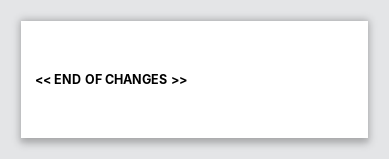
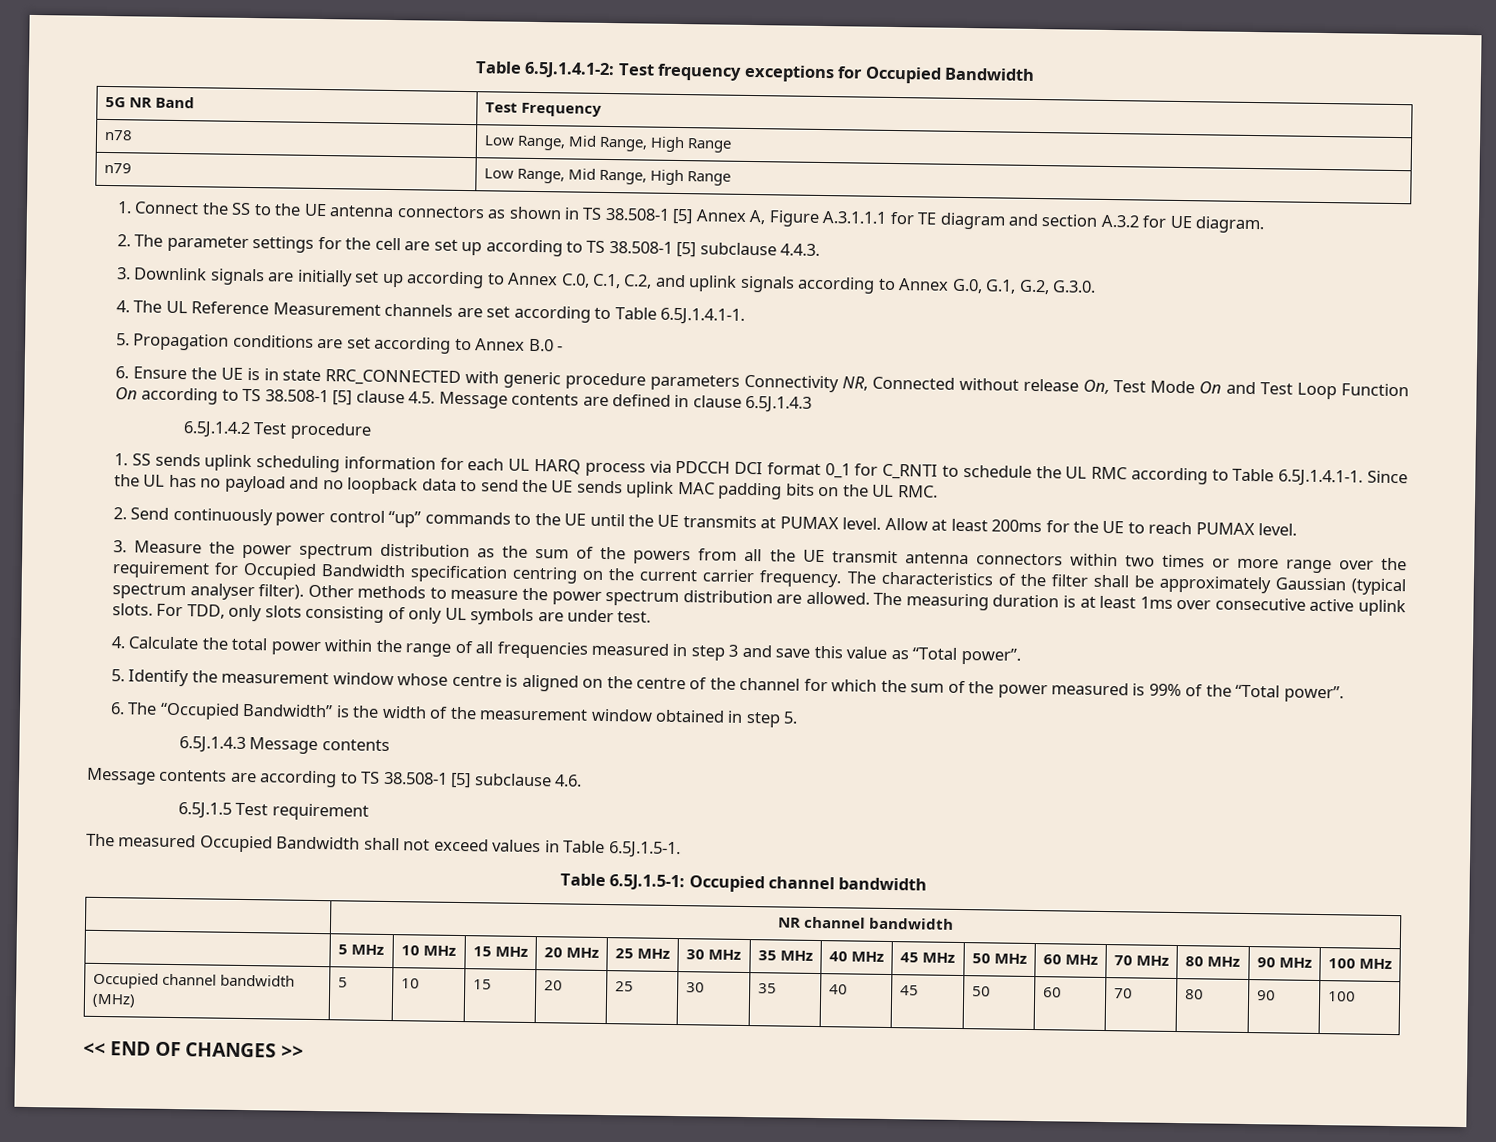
(35, 80) none -> [474,61,1036,84] [104,96,195,109] [484,102,602,117] [103,129,133,141] [483,135,733,153] [103,162,132,174] [483,168,732,186] [116,201,1265,234] [116,234,821,258] [116,267,1096,295] [115,300,745,325] [115,333,564,354] [114,366,1409,400] [114,387,813,413] [182,421,372,440] [113,453,1409,487] [113,474,938,500] [112,507,1298,536] [112,540,1407,574] [111,561,1406,596] [111,583,1406,617] [111,603,652,626] [110,636,1021,665] [110,669,1344,703] [109,702,799,728] [178,736,390,755] [86,767,583,789] [177,802,369,821] [86,833,681,859] [559,873,928,893] [777,916,955,930] [337,944,384,955] [400,945,456,956] [472,946,528,957] [543,947,599,958] [614,948,670,959] [685,949,741,960] [757,950,813,961] [828,951,884,962] [899,952,955,963] [971,953,1027,964] [1042,954,1098,965] [1113,955,1169,966] [1184,956,1240,967] [1256,957,1312,968] [1327,958,1392,970] [92,972,295,989] [91,993,136,1008] [337,977,348,988] [400,978,420,989] [472,979,492,990] [543,980,563,991] [614,981,634,992] [685,982,705,993] [757,983,777,994] [828,984,848,995] [899,985,919,996] [971,986,991,997] [1042,987,1062,998] [1113,988,1133,999] [1184,989,1204,1000] [1256,990,1276,1001] [1327,991,1356,1002] Table 6.5J.1.4.1-2: Test frequency exceptions for Occupied Bandwidth // 5G NR Band | Test Frequency // n78 | Low Range, Mid Range, High Range // n79 | Low Range, Mid Range, High Range // 1. Connect the SS to the UE antenna connectors as shown in TS 38.508-1 [5] Annex A, Figure A.3.1.1.1 for TE diagram and section A.3.2 for UE diagram. // 2. The parameter settings for the cell are set up according to TS 38.508-1 [5] subclause 4.4.3. // 3. Downlink signals are initially set up according to Annex C.0, C.1, C.2, and uplink signals according to Annex G.0, G.1, G.2, G.3.0. // 4. The UL Reference Measurement channels are set according to Table 6.5J.1.4.1-1. // 5. Propagation conditions are set according to Annex B.0 - // 6. Ensure the UE is in state RRC_CONNECTED with generic procedure parameters Connectivity NR, Connected without release On, Test Mode On and Test Loop Function On according to TS 38.508-1 [5] clause 4.5. Message contents are defined in clause 6.5J.1.4.3 // 6.5J.1.4.2 Test procedure // 1. SS sends uplink scheduling information for each UL HARQ process via PDCCH DCI format 0_1 for C_RNTI to schedule the UL RMC according to Table 6.5J.1.4.1-1. Since the UL has no payload and no loopback data to send the UE sends uplink MAC padding bits on the UL RMC. // 2. Send continuously power control “up” commands to the UE until the UE transmits at PUMAX level. Allow at least 200ms for the UE to reach PUMAX level. // 3. Measure the power spectrum distribution as the sum of the powers from all the UE transmit antenna connectors within two times or more range over the requirement for Occupied Bandwidth specification centring on the current carrier frequency. The characteristics of the filter shall be approximately Gaussian (typical spectrum analyser filter). Other methods to measure the power spectrum distribution are allowed. The measuring duration is at least 1ms over consecutive active uplink slots. For TDD, only slots consisting of only UL symbols are under test. // 4. Calculate the total power within the range of all frequencies measured in step 3 and save this value as “Total power”. // 5. Identify the measurement window whose centre is aligned on the centre of the channel for which the sum of the power measured is 99% of the “Total power”. // 6. The “Occupied Bandwidth” is the width of the measurement window obtained in step 5. // 6.5J.1.4.3 Message contents // Message contents are according to TS 38.508-1 [5] subclause 4.6. // 6.5J.1.5 Test requirement // The measured Occupied Bandwidth shall not exceed values in Table 6.5J.1.5-1. // Table 6.5J.1.5-1: Occupied channel bandwidth // | NR channel bandwidth // | 5 MHz | 10 MHz | 15 MHz | 20 MHz | 25 MHz | 30 MHz | 35 MHz | 40 MHz | 45 MHz | 50 MHz | 60 MHz | 70 MHz | 80 MHz | 90 MHz | 100 MHz // Occupied channel bandwidth (MHz) | 5 | 10 | 15 | 20 | 25 | 30 | 35 | 40 | 45 | 50 | 60 | 70 | 80 | 90 | 100 //

